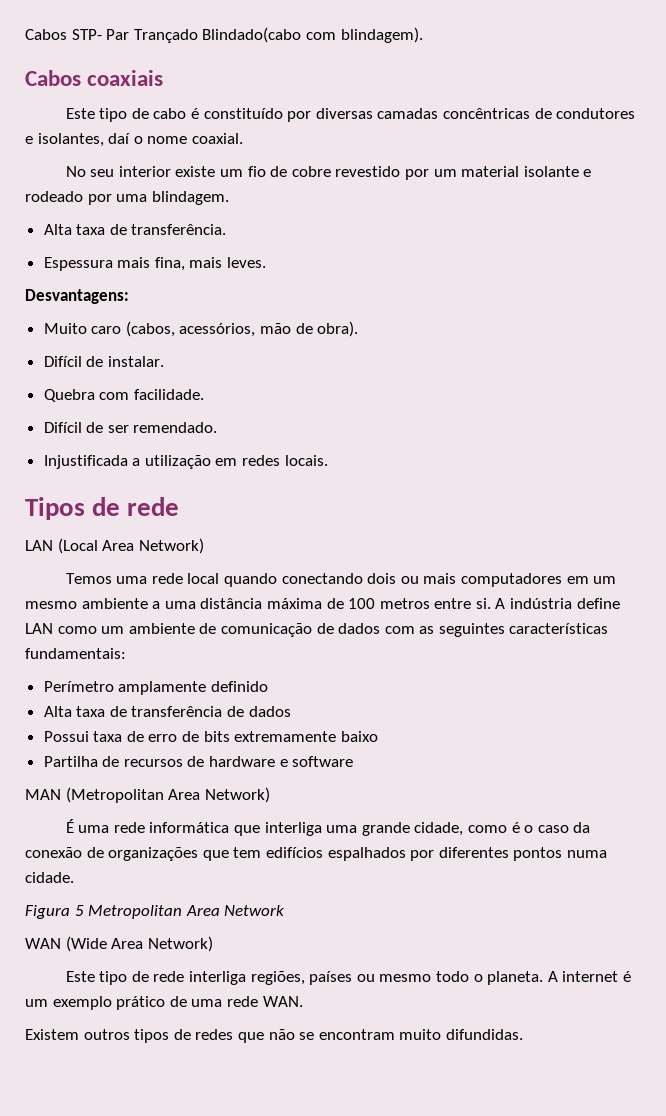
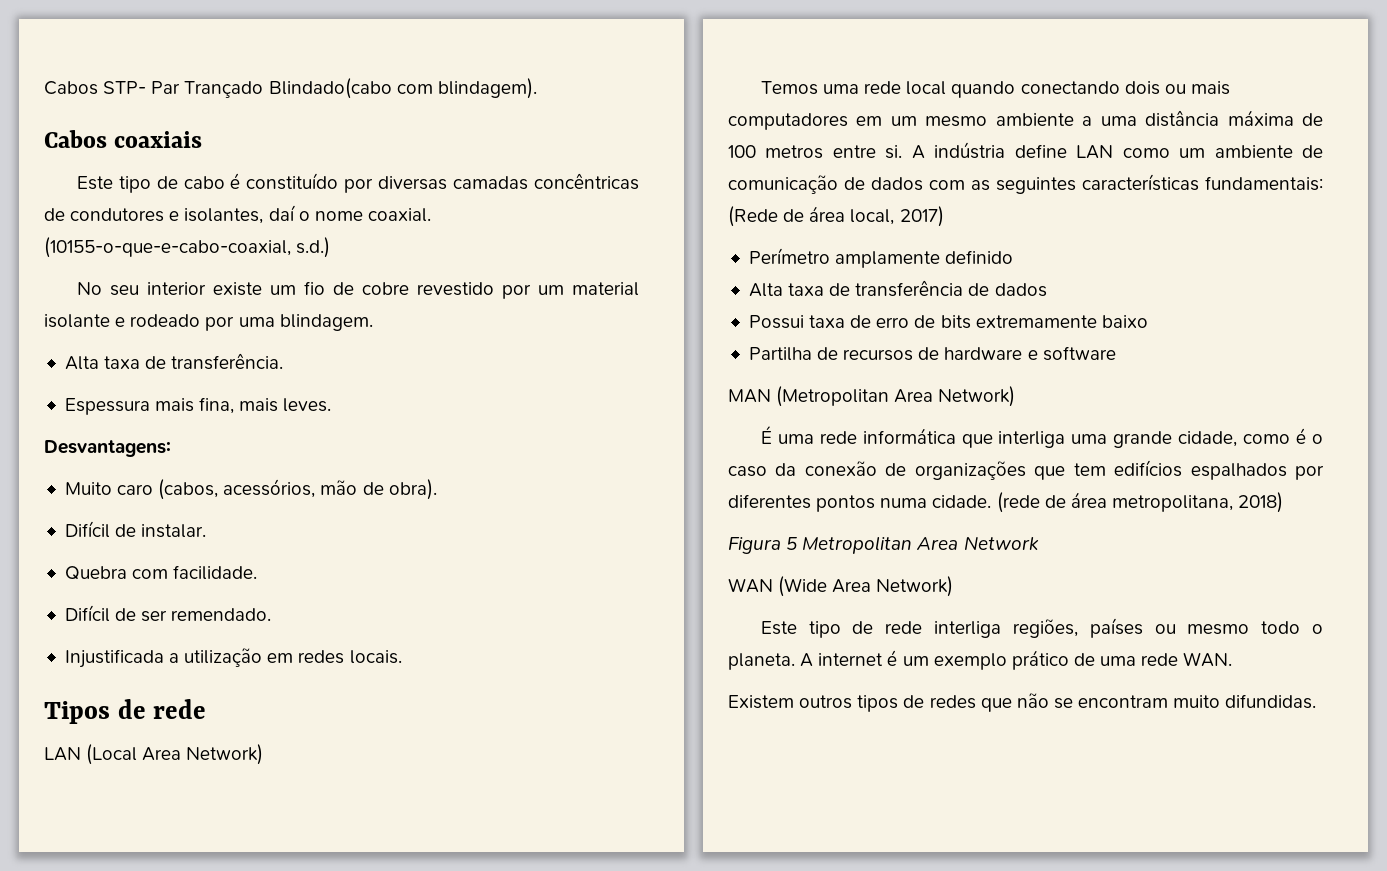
(243, 138) none -> [44,237,331,258] (10155-o-que-e-cabo-coaxial, s.d.)
(126, 653) none -> [728,206,944,227] (Rede de área local, 2017)
(74, 877) none -> [996,492,1284,513] (rede de área metropolitana, 2018)

